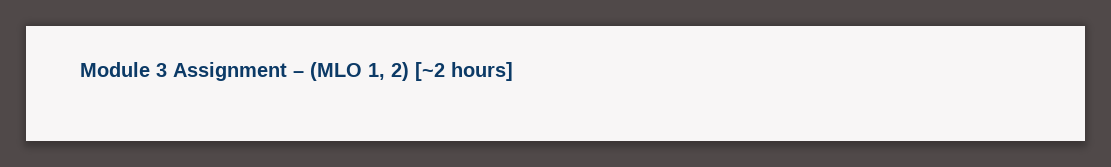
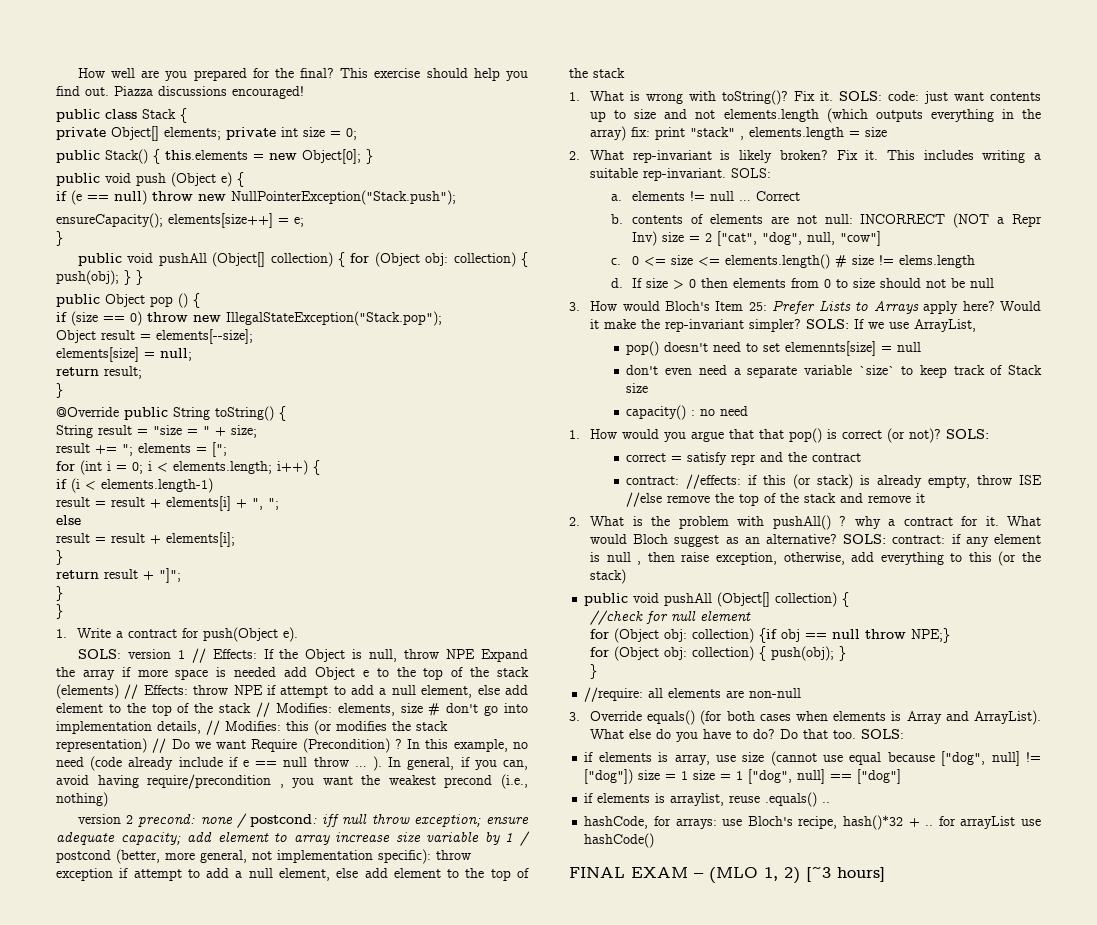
[80,62,287,81] Module 3 Assignment -> [77,68,528,81] [56,86,304,99] [56,108,187,123] [56,126,357,141] [56,149,373,164] [56,172,244,187] [56,190,456,205] [56,213,304,228] [56,231,63,246] [77,252,528,267] [56,270,143,285] [56,293,200,308] [56,311,442,326] [56,329,253,344] [56,347,192,362] [56,366,142,379] [56,383,63,398] [56,406,286,421] [56,425,257,438] [56,442,227,457] [56,460,320,475] [56,478,213,493] [56,496,279,511] [56,515,81,525] [56,532,235,547] [56,550,63,565] [56,568,181,583] [56,586,63,601] [56,604,63,619] [56,627,299,642] [77,648,528,663] [56,667,529,680] [56,684,528,699] [56,702,528,717] [56,720,448,735] [56,738,528,753] [56,756,528,771] [56,774,528,789] [56,792,108,807] [77,813,529,828] [56,831,530,846] [56,849,471,864] [56,868,529,881] [569,68,625,78] [569,90,1041,105] [590,108,1041,123] [590,126,888,141] [569,150,1041,163] [590,168,772,181] [611,191,801,201] [611,213,1042,228] [632,231,882,246] [611,254,976,269] [611,278,995,289] [569,300,1041,314] [590,319,977,332] [626,341,922,356] [626,365,1042,378] [626,383,649,393] [626,405,749,420] [569,428,990,443] [626,452,862,465] [626,474,1042,489] [626,492,926,507] [569,515,1041,530] [590,534,1041,547] [590,551,1041,566] [590,569,627,584] [584,592,850,607] [590,610,752,625] [590,628,951,643] [590,646,847,661] [590,664,598,679] [584,687,802,702] [569,710,1041,725] [590,729,905,742] [584,751,1041,766] [584,769,902,784] [584,792,831,807] [584,815,1041,830] [584,833,655,848] [569,867,688,878] How well are you prepared for the final? This exercise should help you find out. Piazza discussions encouraged! // public class Stack { // private Object[] elements; private int size = 0; // public Stack() { this.elements = new Object[0]; } // public void push (Object e) { // if (e == null) throw new NullPointerException("Stack.push"); // ensureCapacity(); elements[size++] = e; // } // public void pushAll (Object[] collection) { for (Object obj: collection) { push(obj); } } // public Object pop () { // if (size == 0) throw new IllegalStateException("Stack.pop"); // Object result = elements[--size]; // elements[size] = null; // return result; // } // @Override public String toString() { // String result = "size = " + size; // result += "; elements = ["; // for (int i = 0; i < elements.length; i++) { // if (i < elements.length-1) // result = result + elements[i] + ", "; // else // result = result + elements[i]; // } // return result + "]"; // } // } // 1. Write a contract for push(Object e). // SOLS: version 1 // Effects: If the Object is null, throw NPE Expand the array if more space is needed add Object e to the top of the stack (elements) // Effects: throw NPE if attempt to add a null element, else add element to the top of the stack // Modifies: elements, size # don't go into implementation details, // Modifies: this (or modifies the stack representation) // Do we want Require (Precondition) ? In this example, no need (code already include if e == null throw … ). In general, if you can, avoid having require/precondition , you want the weakest precond (i.e., nothing) // version 2 precond: none / postcond: iff null throw exception; ensure adequate capacity; add element to array increase size variable by 1 / postcond (better, more general, not implementation specific): throw exception if attempt to add a null element, else add element to the top of the stack // 1. What is wrong with toString()? Fix it. SOLS: code: just want contents up to size and not elements.length (which outputs everything in the array) fix: print "stack" , elements.length = size // 2. What rep-invariant is likely broken? Fix it. This includes writing a suitable rep-invariant. SOLS: // a. elements != null … Correct // b. contents of elements are not null: INCORRECT (NOT a Repr Inv) size = 2 ["cat", "dog", null, "cow"] // c. 0 <= size <= elements.length() # size != elems.length // d. If size > 0 then elements from 0 to size should not be null // 3. How would Bloch's Item 25: Prefer Lists to Arrays apply here? Would it make the rep-invariant simpler? SOLS: If we use ArrayList, // pop() doesn't need to set elemennts[size] = null // don't even need a separate variable `size` to keep track of Stack size // capacity() : no need // 1. How would you argue that that pop() is correct (or not)? SOLS: // correct = satisfy repr and the contract // contract: //effects: if this (or stack) is already empty, throw ISE //else remove the top of the stack and remove it // 2. What is the problem with pushAll() ? why a contract for it. What would Bloch suggest as an alternative? SOLS: contract: if any element is null , then raise exception, otherwise, add everything to this (or the stack) // public void pushAll (Object[] collection) { // //check for null element // for (Object obj: collection) {if obj == null throw NPE;} // for (Object obj: collection) { push(obj); } // } // //require: all elements are non-null // 3. Override equals() (for both cases when elements is Array and ArrayList). What else do you have to do? Do that too. SOLS: // if elements is array, use size (cannot use equal because ["dog", null] != ["dog"]) size = 1 size = 1 ["dog", null] == ["dog"] // if elements is arraylist, reuse .equals() .. // hashCode, for arrays: use Bloch's recipe, hash()*32 + .. for arrayList use hashCode() // FINAL EXAM
[415,62,445,81] [~2 -> [806,866,831,882] [~3

